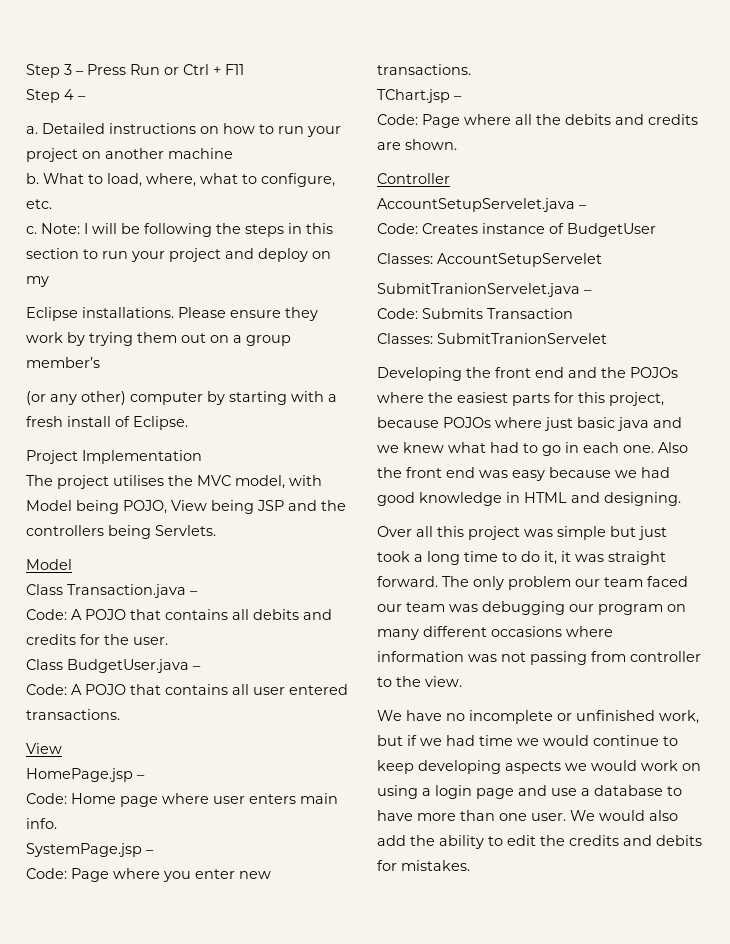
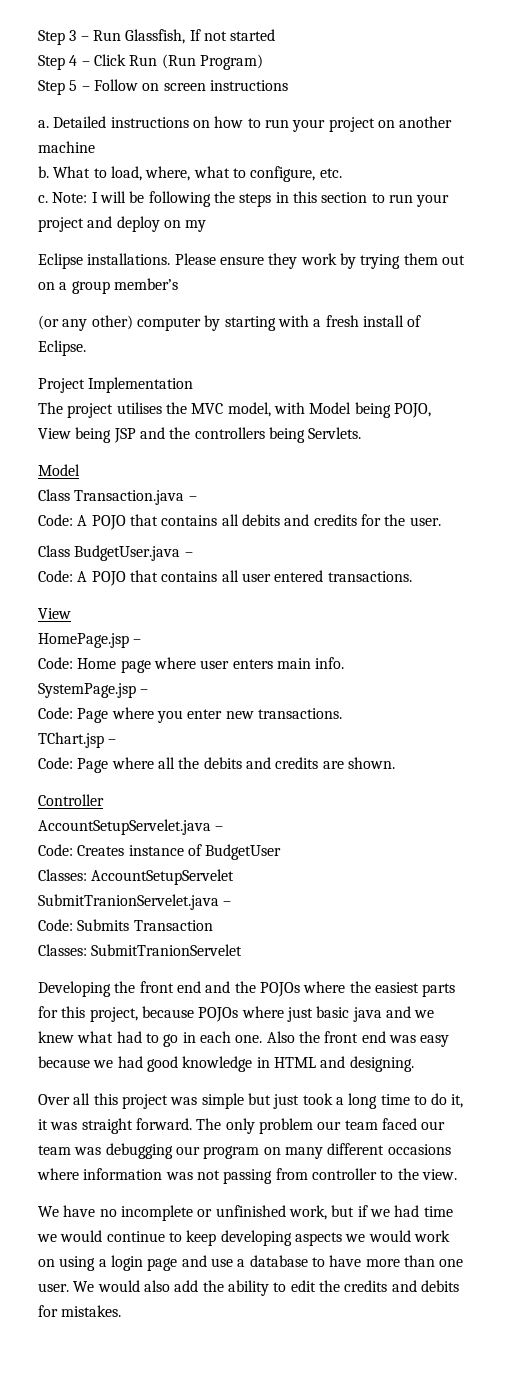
[87,64,244,75] [26,89,86,103] Press Run or Ctrl + F11 // Step 4 – -> [92,29,276,44] [38,54,263,70] [38,79,288,95] Run Glassfish, If not started // Step 4 – Click Run (Run Program) // Step 5 – Follow on screen instructions

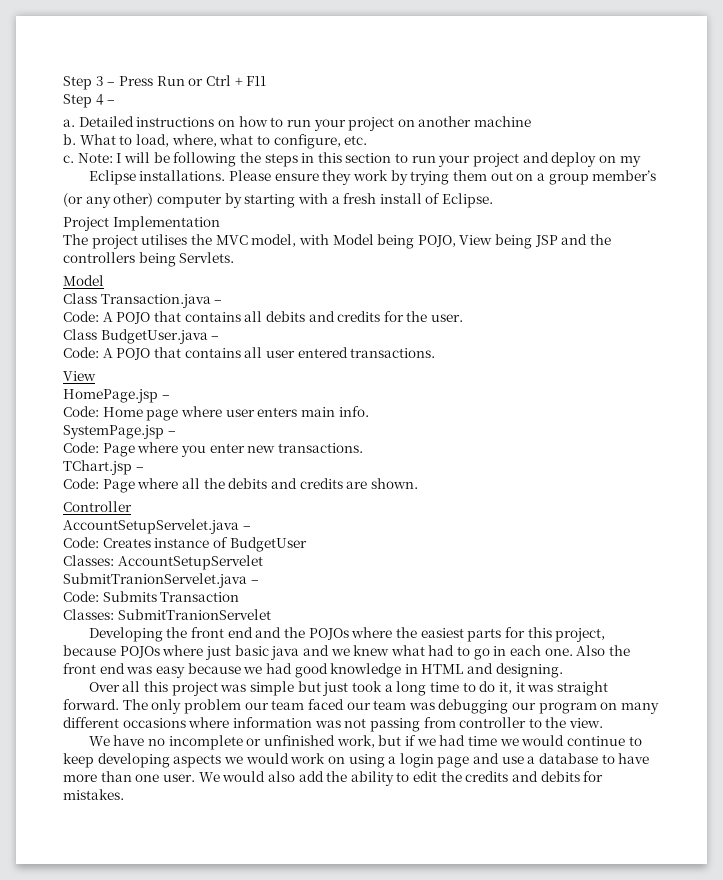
[92,29,276,44] [38,54,263,70] [38,79,288,95] Run Glassfish, If not started // Step 4 – Click Run (Run Program) // Step 5 – Follow on screen instructions -> [118,75,267,86] [63,94,116,108] Press Run or Ctrl + F11 // Step 4 –

